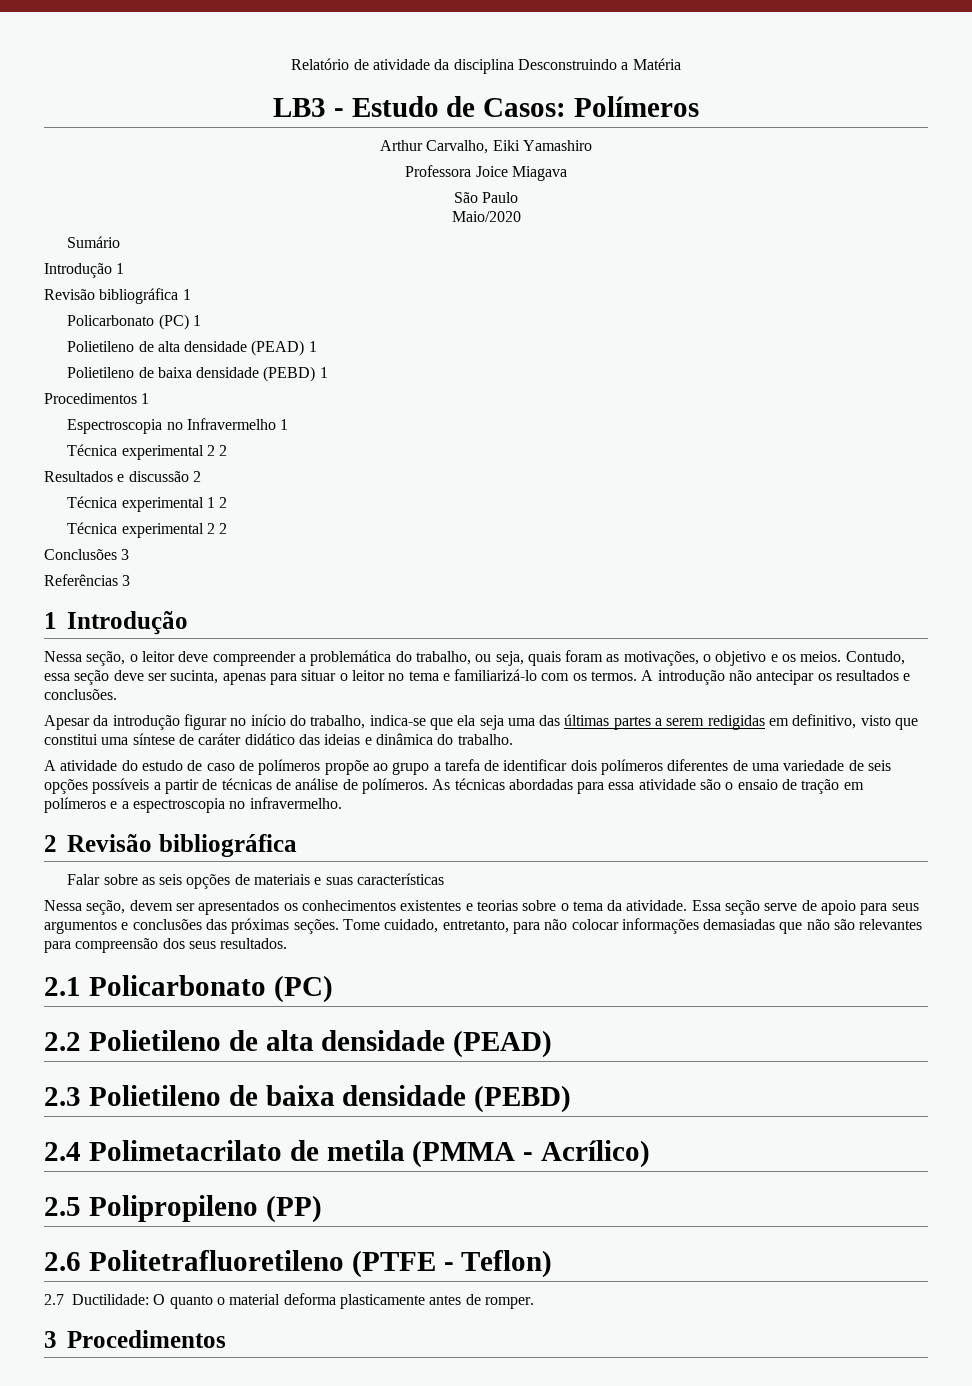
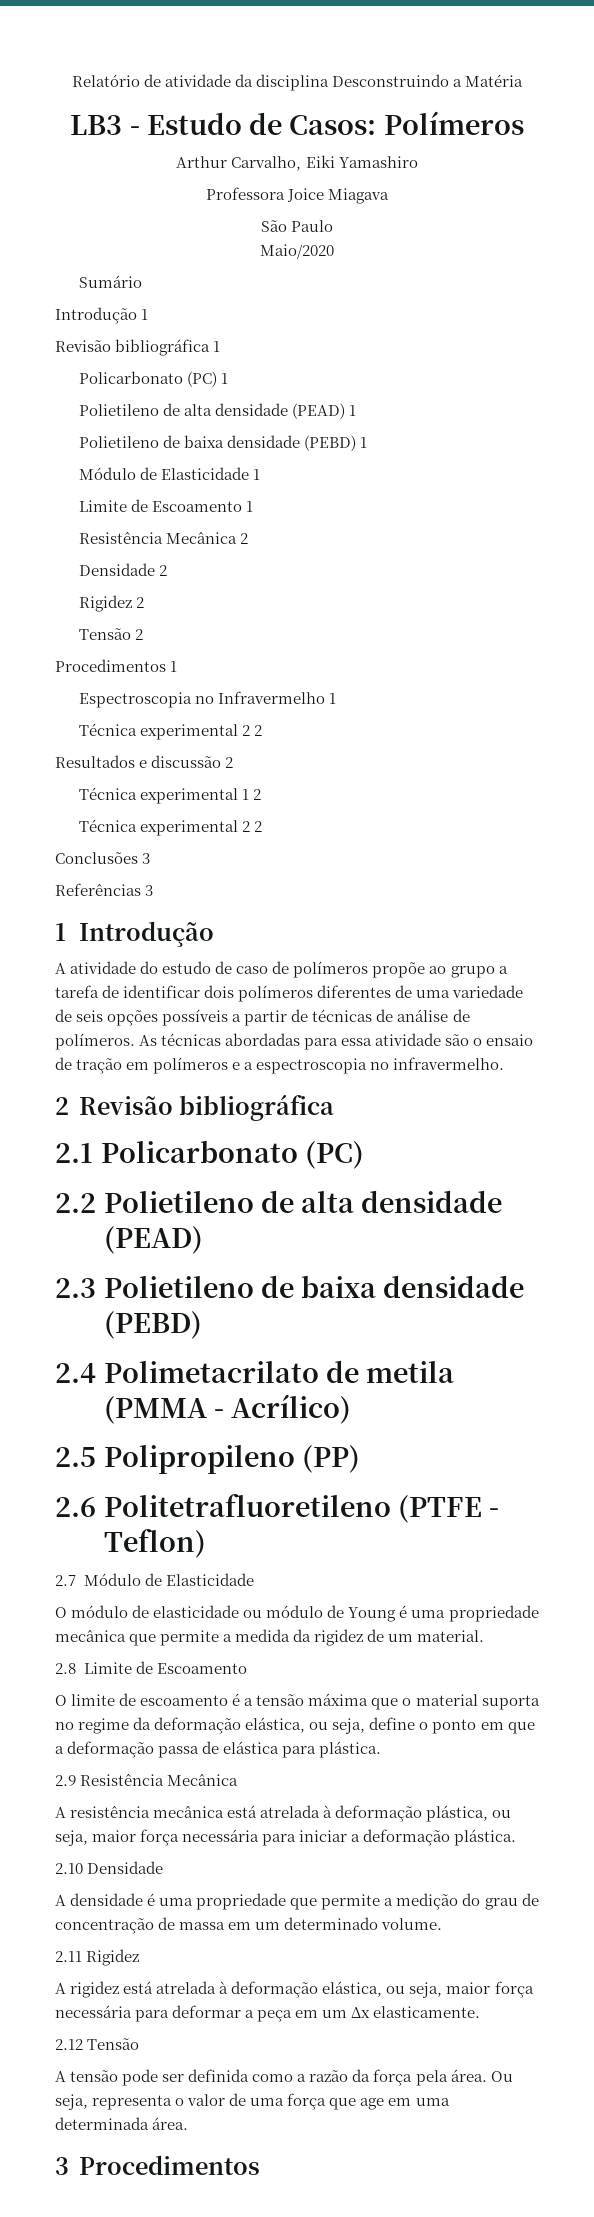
(328, 372) none -> [78,467,260,480] [78,499,253,512] [78,532,248,544] [78,563,167,576] [78,595,144,612] [78,628,143,640] // Módulo de Elasticidade 1 // Limite de Escoamento 1 // Resistência Mecânica 2 // Densidade 2 // Rigidez 2 // Tensão 2
[44,650,905,666] [44,669,911,685] [44,689,117,700] [44,714,919,730] [44,733,513,745] // Nessa seção, o leitor deve compreender a problemática do trabalho, ou seja, quais foram as motivações, o objetivo e os meios. Contudo, essa seção deve ser sucinta, apenas para situar o leitor no tema e familiarizá-lo com os termos. A introdução não antecipar os resultados e conclusões. // Apesar da introdução figurar no início do trabalho, indica-se que ela seja uma das últimas partes a serem redigidas em definitivo, visto que constitui uma síntese de caráter didático das ideias e dinâmica do trabalho. -> (214, 934) none
[67,873,445,889] [44,900,919,915] [44,918,923,934] [44,938,288,953] // Falar sobre as seis opções de materiais e suas características // Nessa seção, devem ser apresentados os conhecimentos existentes e teorias sobre o tema da atividade. Essa seção serve de apoio para seus argumentos e conclusões das próximas seções. Tome cuidado, entretanto, para não colocar informações demasiadas que não são relevantes para compreensão dos seus resultados. -> (335, 1107) none
[72,1293,534,1309] Ductilidade: O quanto o material deforma plasticamente antes de romper. -> [83,1573,254,1586] [55,1605,539,1622] [55,1629,485,1646] [55,1661,247,1674] [55,1693,540,1710] [55,1717,535,1734] [55,1741,382,1758] [55,1774,239,1786] [55,1805,512,1822] [55,1829,517,1846] [55,1861,164,1874] [55,1893,539,1910] [55,1917,443,1934] [55,1949,140,1966] [55,1981,534,1998] [55,2005,481,2022] [55,2038,140,2050] [55,2069,513,2086] [55,2093,450,2110] [55,2117,189,2130] Módulo de Elasticidade // O módulo de elasticidade ou módulo de Young é uma propriedade mecânica que permite a medida da rigidez de um material. // 2.8 Limite de Escoamento // O limite de escoamento é a tensão máxima que o material suporta no regime da deformação elástica, ou seja, define o ponto em que a deformação passa de elástica para plástica. // 2.9 Resistência Mecânica // A resistência mecânica está atrelada à deformação plástica, ou seja, maior força necessária para iniciar a deformação plástica. // 2.10 Densidade // A densidade é uma propriedade que permite a medição do grau de concentração de massa em um determinado volume. // 2.11 Rigidez // A rigidez está atrelada à deformação elástica, ou seja, maior força necessária para deformar a peça em um Δx elasticamente. // 2.12 Tensão // A tensão pode ser definida como a razão da força pela área. Ou seja, representa o valor de uma força que age em uma determinada área.

